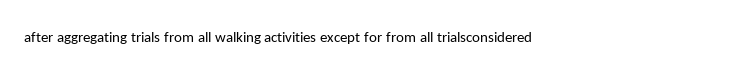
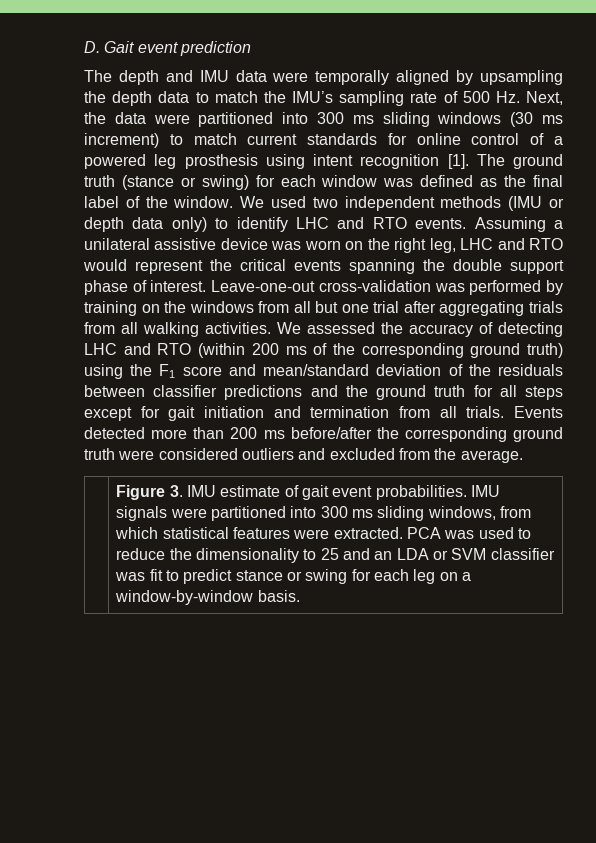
(24, 37) none -> [84,41,251,56] [84,70,563,85] [84,91,563,106] [84,112,563,127] [84,133,563,148] [84,154,563,169] [84,175,564,190] [84,196,564,211] [84,217,563,232] [84,238,563,253] [83,259,564,274] [84,280,563,295] [84,301,400,316] D. Gait event prediction // The depth and IMU data were temporally aligned by upsampling the depth data to match the IMU’s sampling rate of 500 Hz. Next, the data were partitioned into 300 ms sliding windows (30 ms increment) to match current standards for online control of a powered leg prosthesis using intent recognition [1]. The ground truth (stance or swing) for each window was defined as the final label of the window. We used two independent methods (IMU or depth data only) to identify LHC and RTO events. Assuming a unilateral assistive device was worn on the right leg, LHC and RTO would represent the critical events spanning the double support phase of interest. Leave-one-out cross-validation was performed by training on the windows from all but one trial
[264,32,533,44] activities except for from all trialsconsidered -> [205,322,563,337] [84,343,563,358] [84,364,563,379] [84,385,563,400] [84,406,563,421] [84,427,563,442] [84,448,523,463] [116,485,501,500] [116,506,532,521] [115,527,532,539] [116,548,555,563] [115,569,471,584] [115,590,300,605] activities. We assessed the accuracy of detecting LHC and RTO (within 200 ms of the corresponding ground truth) using the F1 score and mean/standard deviation of the residuals between classifier predictions and the ground truth for all steps except for gait initiation and termination from all trials. Events detected more than 200 ms before/after the corresponding ground truth were considered outliers and excluded from the average. // | Figure 3. IMU estimate of gait event probabilities. IMU signals were partitioned into 300 ms sliding windows, from which statistical features were extracted. PCA was used to reduce the dimensionality to 25 and an LDA or SVM classifier was fit to predict stance or swing for each leg on a window-by-window basis.

